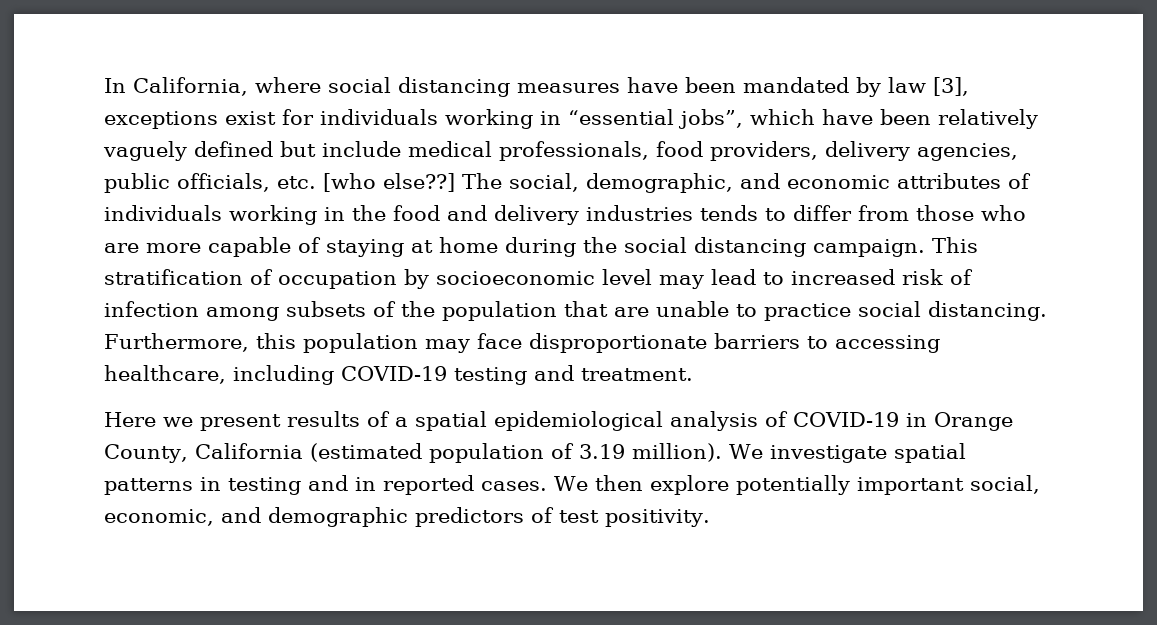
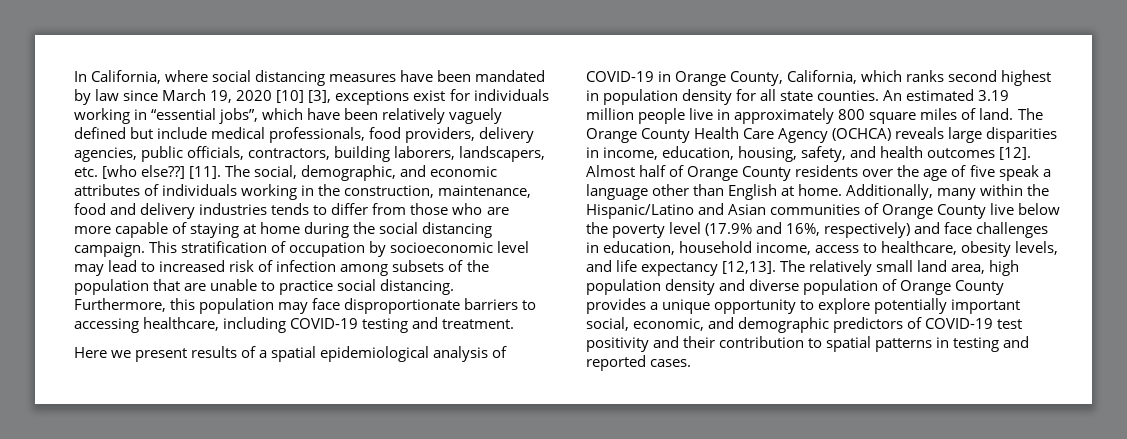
(926, 85) none -> [123,89,305,103] since March 19, 2020 [10]
(270, 182) none -> [248,146,546,162] contractors, building laborers, landscapers,
(455, 182) none -> [189,166,222,179] [11].
(386, 213) none -> [344,185,532,198] construction, maintenance,
[194,443,966,463] [104,475,643,495] California (estimated population of 3.19 million). We investigate spatial patterns in testing and in reported cases. We then -> [787,70,1052,86] [586,89,1010,105] [586,108,1043,124] [586,127,1058,143] [586,146,1032,162] [586,165,1051,181] [586,184,1050,200] [586,203,1061,219] [586,222,1049,238] [586,241,1059,257] [586,260,1020,276] [586,279,1005,295] [586,298,815,314] California, which ranks second highest in population density for all state counties. An estimated 3.19 million people live in approximately 800 square miles of land. The Orange County Health Care Agency (OCHCA) reveals large disparities in income, education, housing, safety, and health outcomes [12]. Almost half of Orange County residents over the age of five speak a language other than English at home. Additionally, many within the Hispanic/Latino and Asian communities of Orange County live below the poverty level (17.9% and 16%, respectively) and face challenges in education, household income, access to healthcare, obesity levels, and life expectancy [12,13]. The relatively small land area, high population density and diverse population of Orange County provides a unique opportunity to
[559,509,710,527] test positivity. -> [925,318,1023,329] [586,336,1030,352] [586,355,692,371] COVID-19 test positivity and their contribution to spatial patterns in testing and reported cases.

